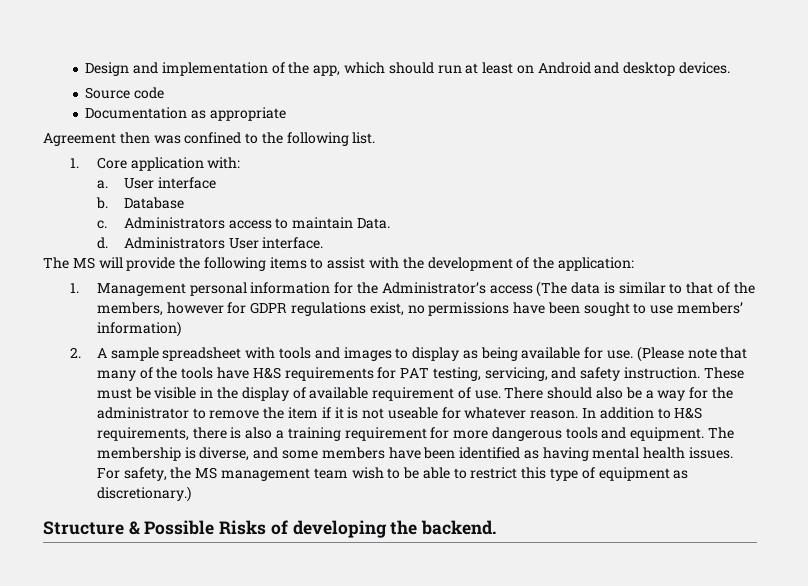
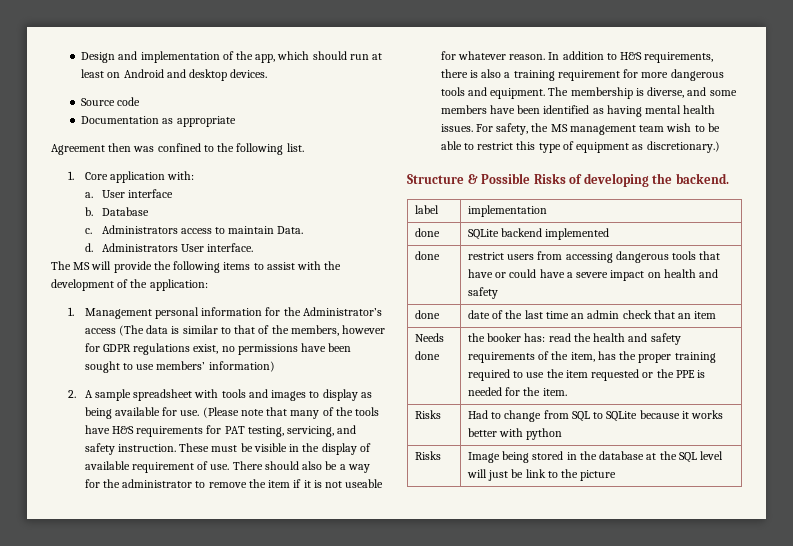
(497, 527) none -> [414,205,439,214] [467,205,547,217] [414,228,440,237] [467,228,610,240] [414,251,440,260] [467,251,721,263] [467,269,718,281] [467,287,498,299] [414,310,440,319] [467,310,717,319] [414,333,444,342] [414,351,440,360] [467,333,681,345] [467,351,716,363] [467,369,705,381] [467,387,567,396] [414,410,441,419] [467,410,723,422] [467,428,563,440] [414,451,441,460] [467,451,723,463] [466,469,617,481] // label | implementation // done | SQLite backend implemented // done | restrict users from accessing dangerous tools that have or could have a severe impact on health and safety // done | date of the last time an admin check that an item // Needs done | the booker has: read the health and safety requirements of the item, has the proper training required to use the item requested or the PPE is needed for the item. // Risks | Had to change from SQL to SQLite because it works better with python // Risks | Image being stored in the database at the SQL level will just be link to the picture

